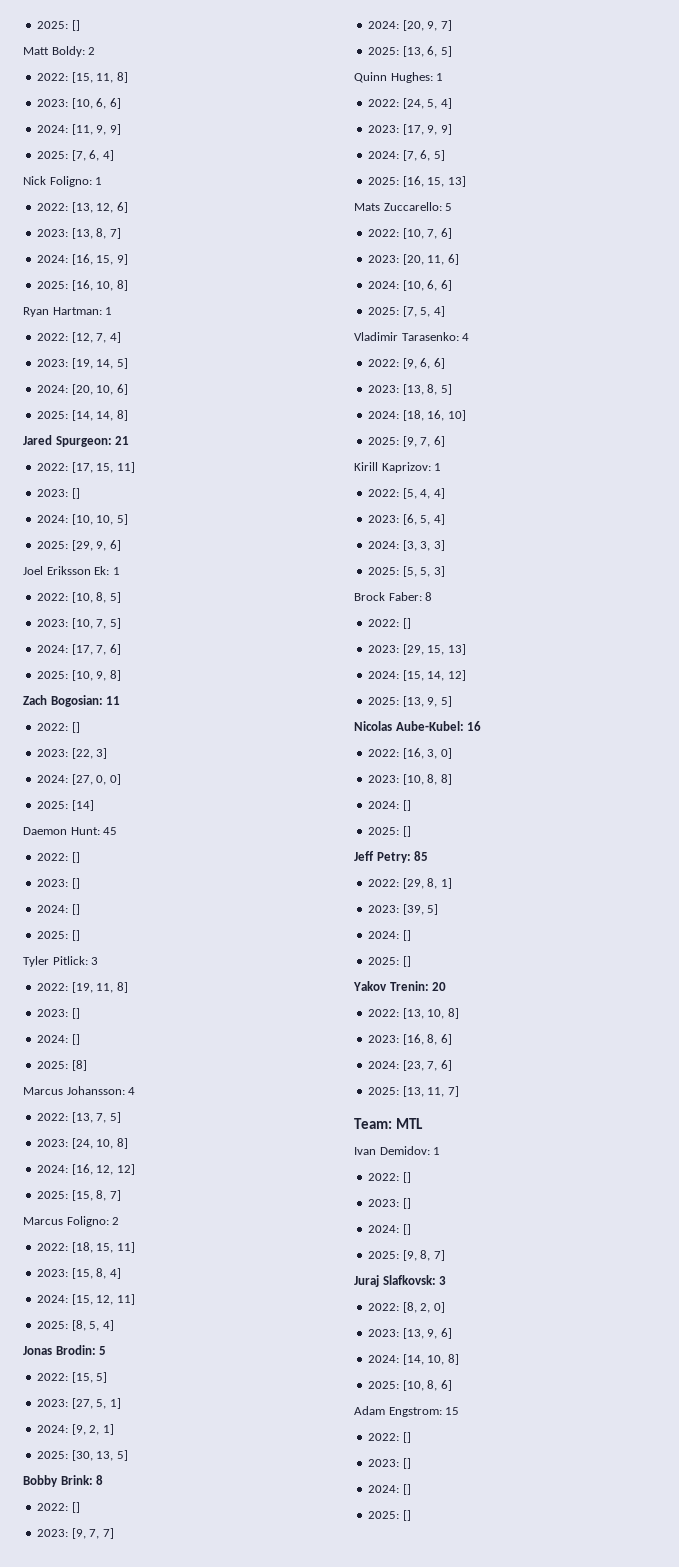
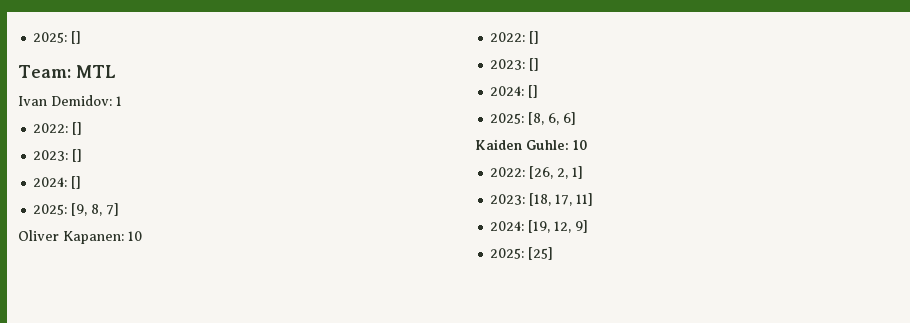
[37,20,80,31] [23,46,96,57] [37,72,128,83] [37,98,121,109] [37,124,121,135] [37,150,114,161] [23,176,103,187] [37,202,128,213] [37,228,121,239] [37,254,128,265] [37,280,128,291] [23,307,113,317] [37,332,121,343] [37,358,128,369] [37,384,128,395] [37,410,128,421] [23,435,130,447] [37,462,135,473] [37,488,80,499] [37,514,128,525] [37,540,121,551] [23,566,120,575] [37,592,121,603] [37,618,121,629] [37,644,121,655] [37,670,121,681] [23,695,121,707] [37,722,80,733] [37,748,108,759] [37,774,121,785] [37,800,94,811] [23,827,118,835] [37,852,80,863] [37,878,80,889] [37,904,80,915] [37,930,80,941] [23,956,99,967] [37,982,128,993] [37,1008,80,1019] [37,1034,80,1045] [37,1060,87,1071] [23,1086,136,1095] [37,1112,121,1123] [37,1138,128,1149] [37,1164,135,1175] [37,1190,121,1201] [23,1216,120,1227] [37,1242,135,1253] [37,1268,121,1279] [37,1294,135,1305] [37,1320,114,1331] [23,1345,107,1355] [37,1372,108,1383] [37,1398,121,1409] [37,1424,114,1435] [37,1450,128,1461] [23,1475,104,1487] [37,1502,80,1513] [37,1528,114,1539] [368,20,452,31] [368,46,452,57] [354,72,444,83] [368,98,452,109] [368,124,452,135] [368,150,445,161] [368,176,466,187] [354,202,453,211] [368,228,452,239] [368,254,459,265] [368,280,452,291] [368,306,445,317] [354,332,470,341] [368,358,445,369] [368,384,452,395] [368,410,466,421] [368,436,445,447] [354,462,442,473] [368,488,445,499] [368,514,445,525] [368,540,445,551] [368,566,445,577] [354,592,433,601] [368,618,411,629] [368,644,466,655] [368,670,466,681] [368,696,452,707] [354,721,482,731] [368,748,452,759] [368,774,452,785] [368,800,411,811] [368,826,411,837] [354,851,429,863] [368,878,452,889] [368,904,439,915] [368,930,411,941] [368,956,411,967] [353,981,447,991] [368,1008,459,1019] [368,1034,452,1045] [368,1060,452,1071] [368,1086,459,1097] 2025: [] // Matt Boldy: 2 // 2022: [15, 11, 8] // 2023: [10, 6, 6] // 2024: [11, 9, 9] // 2025: [7, 6, 4] // Nick Foligno: 1 // 2022: [13, 12, 6] // 2023: [13, 8, 7] // 2024: [16, 15, 9] // 2025: [16, 10, 8] // Ryan Hartman: 1 // 2022: [12, 7, 4] // 2023: [19, 14, 5] // 2024: [20, 10, 6] // 2025: [14, 14, 8] // Jared Spurgeon: 21 // 2022: [17, 15, 11] // 2023: [] // 2024: [10, 10, 5] // 2025: [29, 9, 6] // Joel Eriksson Ek: 1 // 2022: [10, 8, 5] // 2023: [10, 7, 5] // 2024: [17, 7, 6] // 2025: [10, 9, 8] // Zach Bogosian: 11 // 2022: [] // 2023: [22, 3] // 2024: [27, 0, 0] // 2025: [14] // Daemon Hunt: 45 // 2022: [] // 2023: [] // 2024: [] // 2025: [] // Tyler Pitlick: 3 // 2022: [19, 11, 8] // 2023: [] // 2024: [] // 2025: [8] // Marcus Johansson: 4 // 2022: [13, 7, 5] // 2023: [24, 10, 8] // 2024: [16, 12, 12] // 2025: [15, 8, 7] // Marcus Foligno: 2 // 2022: [18, 15, 11] // 2023: [15, 8, 4] // 2024: [15, 12, 11] // 2025: [8, 5, 4] // Jonas Brodin: 5 // 2022: [15, 5] // 2023: [27, 5, 1] // 2024: [9, 2, 1] // 2025: [30, 13, 5] // Bobby Brink: 8 // 2022: [] // 2023: [9, 7, 7] // 2024: [20, 9, 7] // 2025: [13, 6, 5] // Quinn Hughes: 1 // 2022: [24, 5, 4] // 2023: [17, 9, 9] // 2024: [7, 6, 5] // 2025: [16, 15, 13] // Mats Zuccarello: 5 // 2022: [10, 7, 6] // 2023: [20, 11, 6] // 2024: [10, 6, 6] // 2025: [7, 5, 4] // Vladimir Tarasenko: 4 // 2022: [9, 6, 6] // 2023: [13, 8, 5] // 2024: [18, 16, 10] // 2025: [9, 7, 6] // Kirill Kaprizov: 1 // 2022: [5, 4, 4] // 2023: [6, 5, 4] // 2024: [3, 3, 3] // 2025: [5, 5, 3] // Brock Faber: 8 // 2022: [] // 2023: [29, 15, 13] // 2024: [15, 14, 12] // 2025: [13, 9, 5] // Nicolas Aube-Kubel: 16 // 2022: [16, 3, 0] // 2023: [10, 8, 8] // 2024: [] // 2025: [] // Jeff Petry: 85 // 2022: [29, 8, 1] // 2023: [39, 5] // 2024: [] // 2025: [] // Yakov Trenin: 20 // 2022: [13, 10, 8] // 2023: [16, 8, 6] // 2024: [23, 7, 6] // 2025: [13, 11, 7] -> [33,31,82,44] 2025: []
[354,1275,447,1287] [368,1302,445,1313] [368,1328,452,1339] [368,1354,459,1365] [368,1380,452,1391] [354,1406,460,1417] [368,1432,411,1443] [368,1458,411,1469] [368,1484,411,1495] [368,1510,411,1521] Juraj Slafkovsk: 3 // 2022: [8, 2, 0] // 2023: [13, 9, 6] // 2024: [14, 10, 8] // 2025: [10, 8, 6] // Adam Engstrom: 15 // 2022: [] // 2023: [] // 2024: [] // 2025: [] -> [18,230,142,244] [490,31,540,44] [490,58,540,71] [490,85,539,98] [490,112,577,125] [475,139,587,150] [490,166,584,179] [490,193,594,206] [490,220,589,233] [490,247,554,260] Oliver Kapanen: 10 // 2022: [] // 2023: [] // 2024: [] // 2025: [8, 6, 6] // Kaiden Guhle: 10 // 2022: [26, 2, 1] // 2023: [18, 17, 11] // 2024: [19, 12, 9] // 2025: [25]

